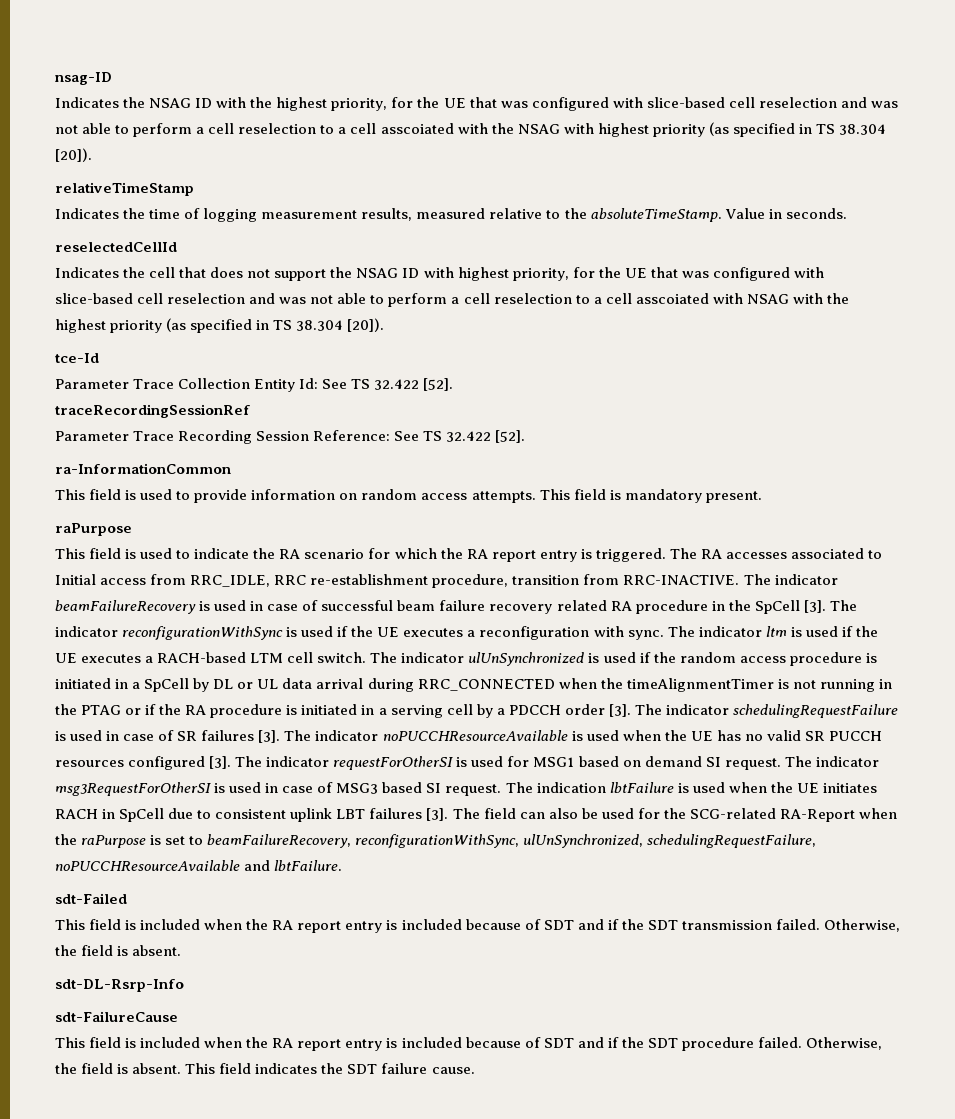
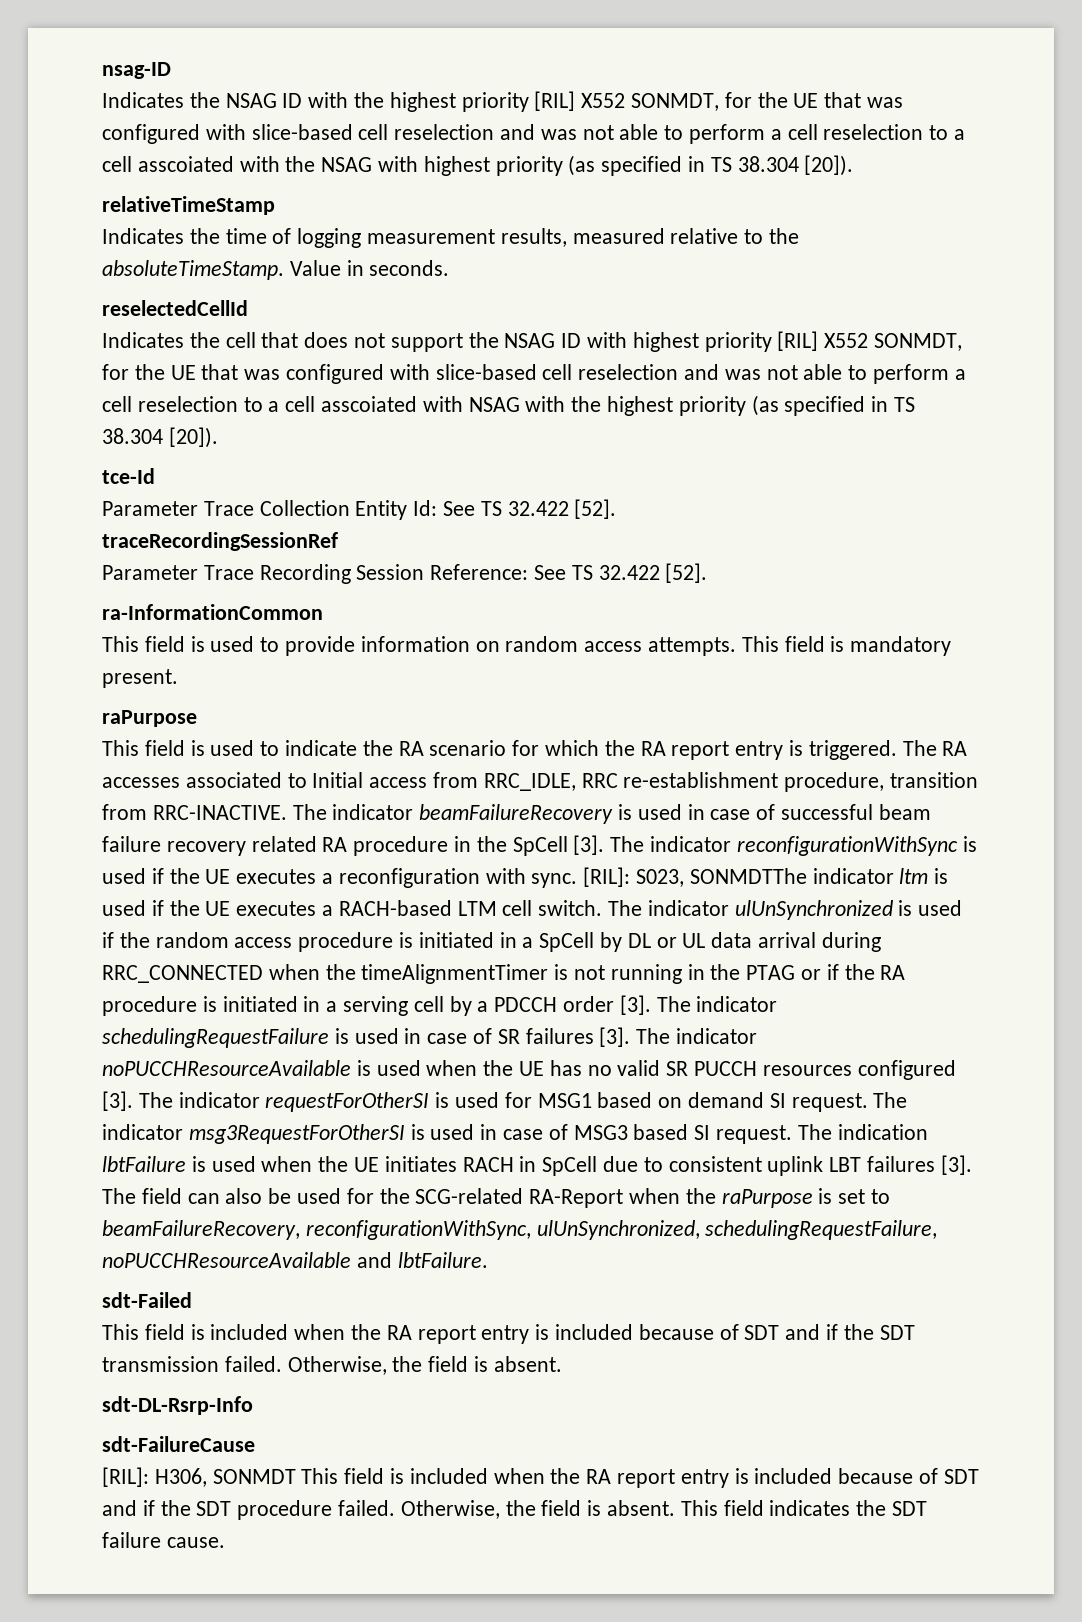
[331,98,388,111] priority, -> [461,91,720,112] priority [RIL] X552 SONMDT,
[512,268,569,281] priority, -> [704,331,963,352] priority [RIL] X552 SONMDT,
[667,626,695,637] The -> [583,867,807,887] [RIL]: S023, SONMDTThe
(178, 1016) none -> [102,1467,296,1487] [RIL]: H306, SONMDT

